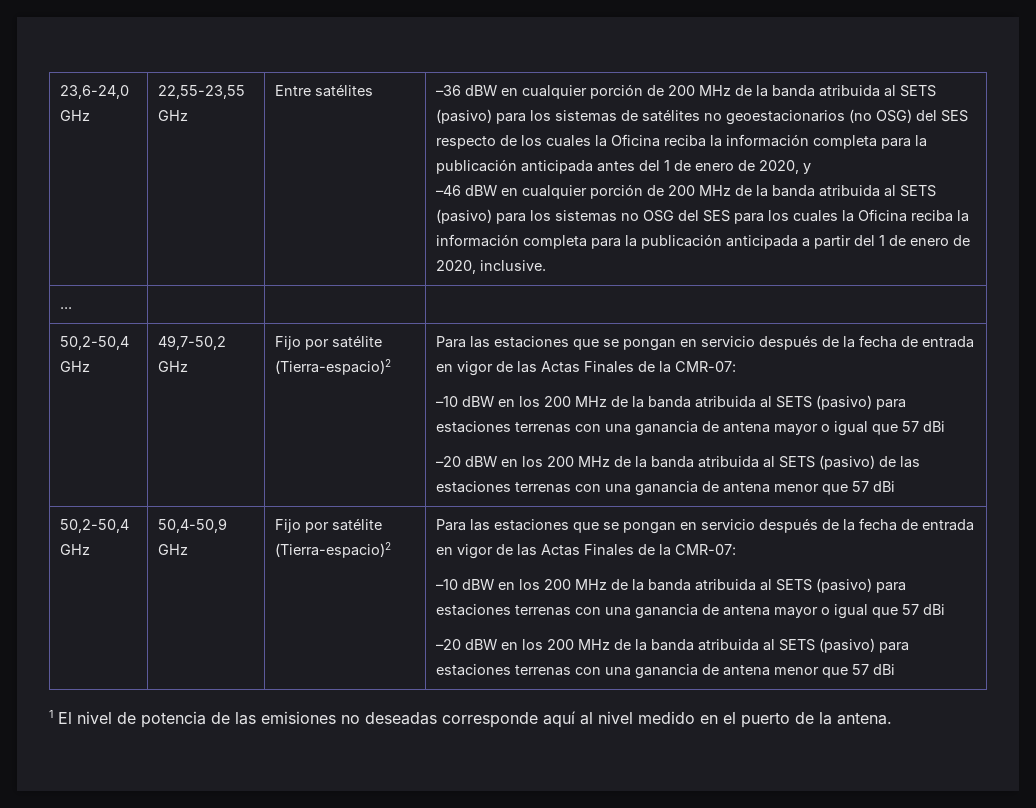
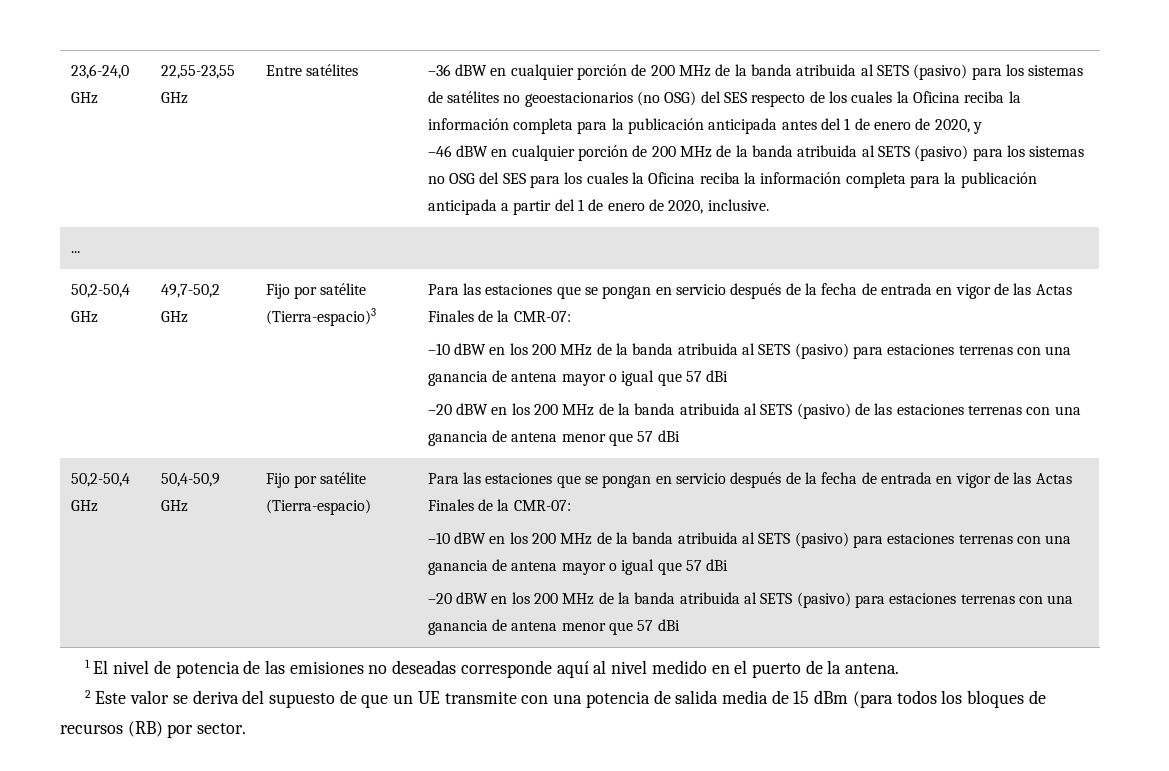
[275,359,392,375] (Tierra-espacio)2 -> [265,308,376,326] (Tierra-espacio)3
[275,542,392,558] (Tierra-espacio)2 -> [265,499,371,515] (Tierra-espacio)
(892, 718) none -> [84,690,1046,708] [60,721,247,738] // 2 Este valor se deriva del supuesto de que un UE transmite con una potencia de salida media de 15 dBm (para todos los bloques de recursos (RB) por sector.

